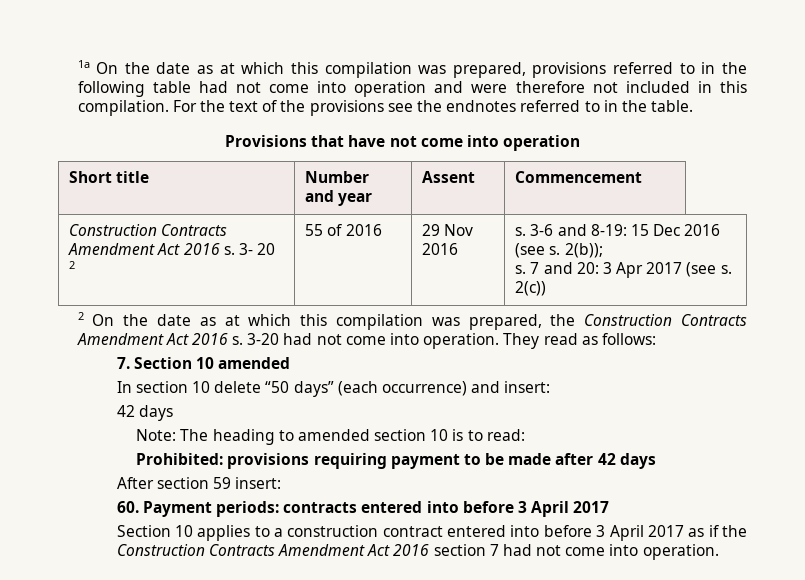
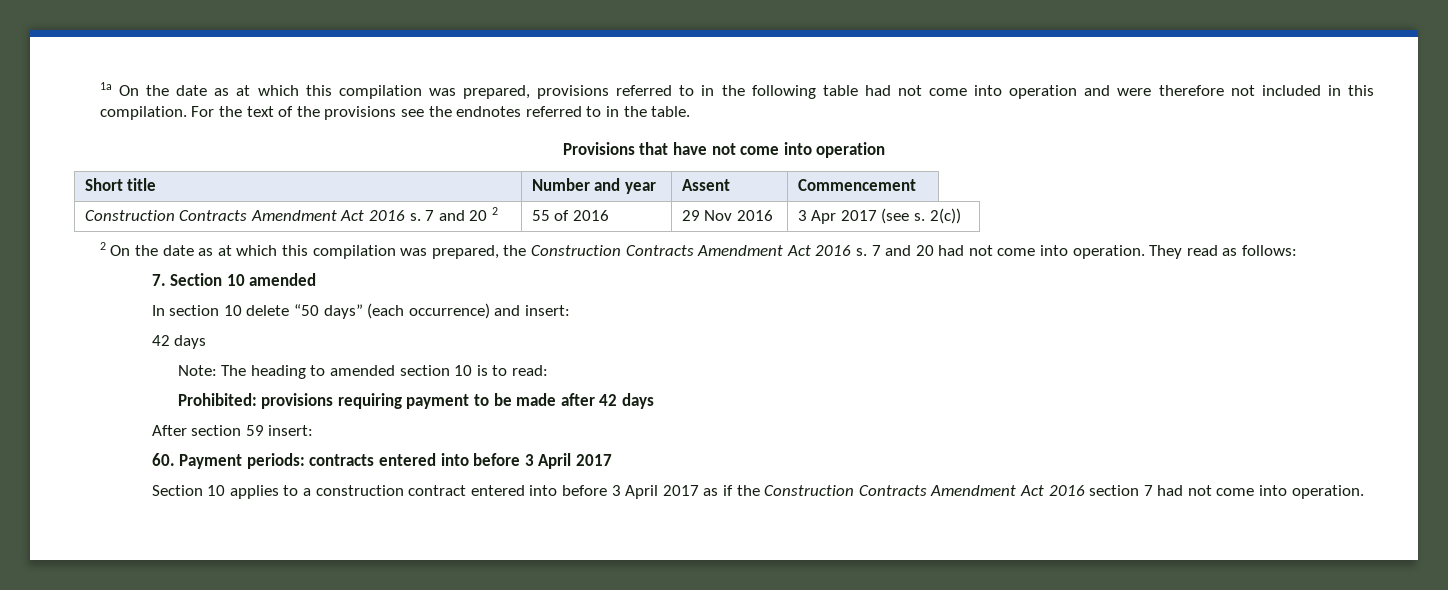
[238,243,253,255] 3- -> [425,210,465,221] 7 and
[515,224,721,236] [515,243,603,258] [515,262,599,274] s. 3-6 and 8-19: 15 Dec 2016 (see s. 2(b)); // s. 7 and 20: -> (773, 215) none
[247,333,280,345] 3-20 -> [871,245,934,256] 7 and 20

